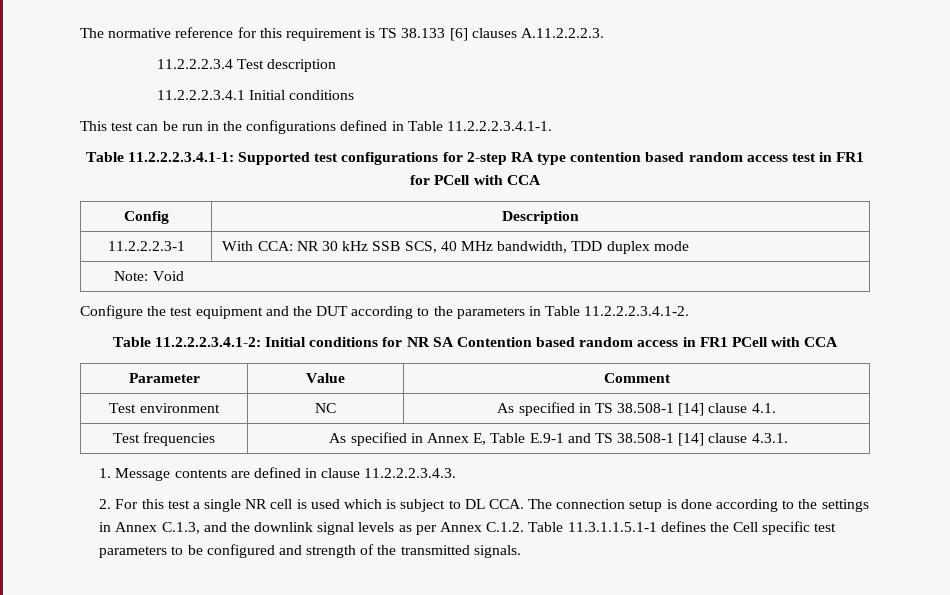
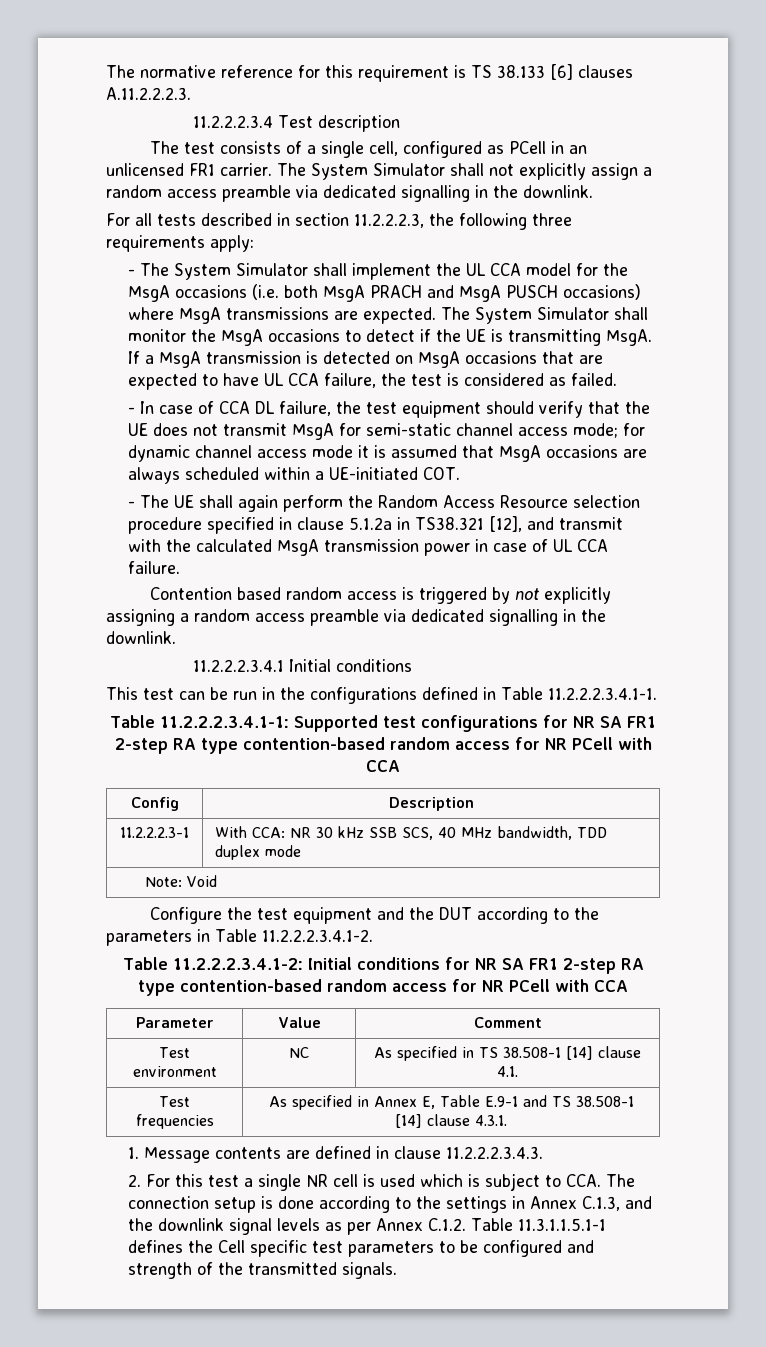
(337, 65) none -> [150,141,588,158] [106,163,652,180] [106,185,593,202] [106,213,572,230] [106,235,254,252] [127,263,628,280] [127,284,641,302] [127,307,648,324] [127,329,652,346] [127,351,603,368] [127,373,617,390] [127,401,650,418] [127,423,645,440] [127,445,647,462] [127,467,460,484] [127,495,640,512] [127,516,623,534] [127,539,608,556] [127,561,180,574] [150,587,612,604] [106,609,606,626] [106,631,176,644] // The test consists of a single cell, configured as PCell in an unlicensed FR1 carrier. The System Simulator shall not explicitly assign a random access preamble via dedicated signalling in the downlink. // For all tests described in section 11.2.2.2.3, the following three requirements apply: // - The System Simulator shall implement the UL CCA model for the MsgA occasions (i.e. both MsgA PRACH and MsgA PUSCH occasions) where MsgA transmissions are expected. The System Simulator shall monitor the MsgA occasions to detect if the UE is transmitting MsgA. If a MsgA transmission is detected on MsgA occasions that are expected to have UL CCA failure, the test is considered as failed. // - In case of CCA DL failure, the test equipment should verify that the UE does not transmit MsgA for semi-static channel access mode; for dynamic channel access mode it is assumed that MsgA occasions are always scheduled within a UE-initiated COT. // - The UE shall again perform the Random Access Resource selection procedure specified in clause 5.1.2a in TS38.321 [12], and transmit with the calculated MsgA transmission power in case of UL CCA failure. // Contention based random access is triggered by not explicitly assigning a random access preamble via dedicated signalling in the downlink.
[466,152,865,165] [410,175,431,185] 2-step RA type contention based random access test in FR1 for -> [572,716,656,728] [114,737,567,754] NR SA FR1 2-step RA type contention-based random access for NR
[456,337,728,347] Contention based random access in FR1 -> [528,958,644,974] [138,979,504,996] FR1 2-step RA type contention-based random access for NR
[464,499,485,509] DL -> (561, 1181) none

